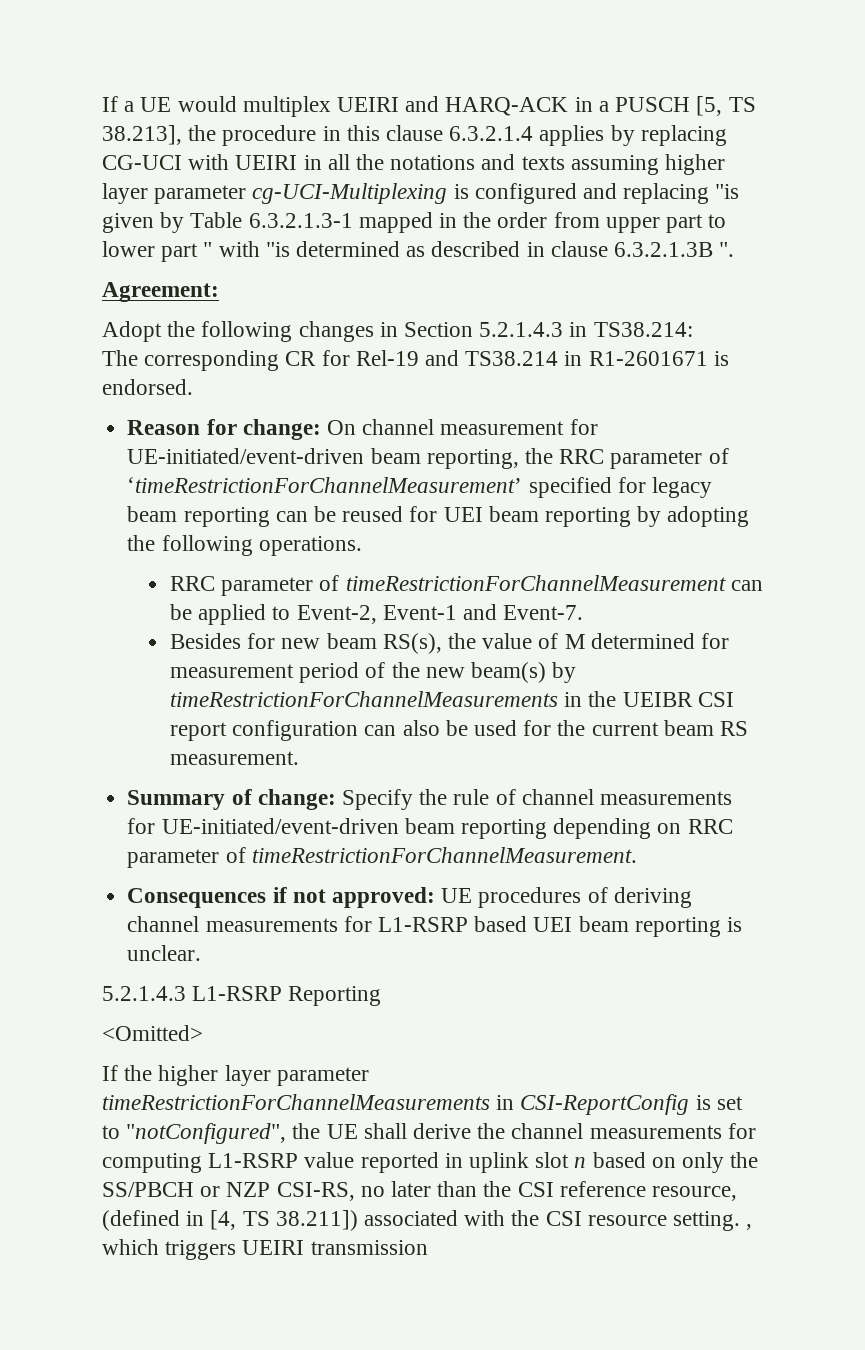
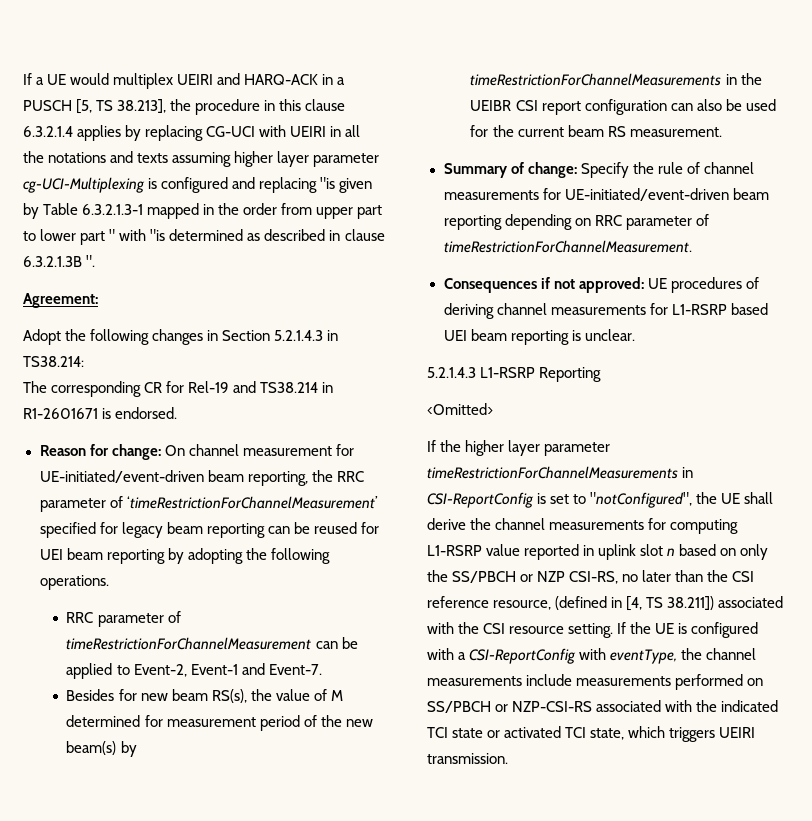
[746,1224,753,1230] , -> [617,622,759,638] [427,648,757,664] [427,674,764,690] [427,700,779,713] [427,726,625,740] If the UE is configured with a CSI-ReportConfig with eventType, the channel measurements include measurements performed on SS/PBCH or NZP-CSI-RS associated with the indicated TCI state or activated TCI state,
[310,1240,428,1255] transmission -> [427,753,508,764] transmission.

